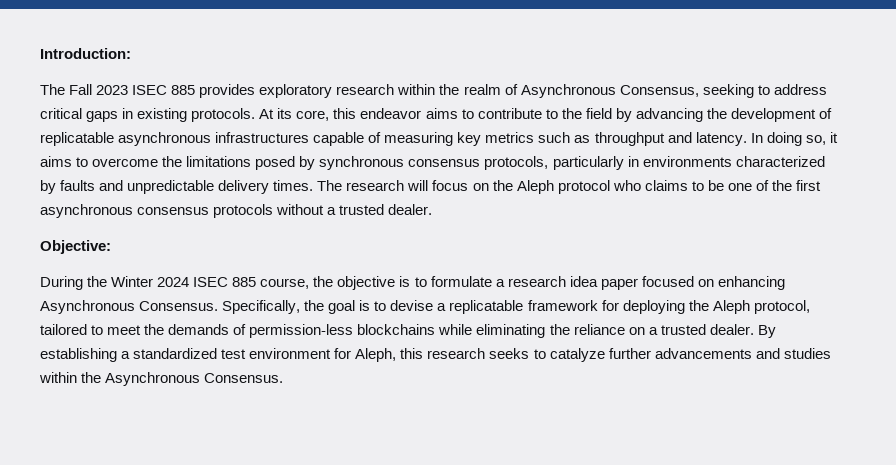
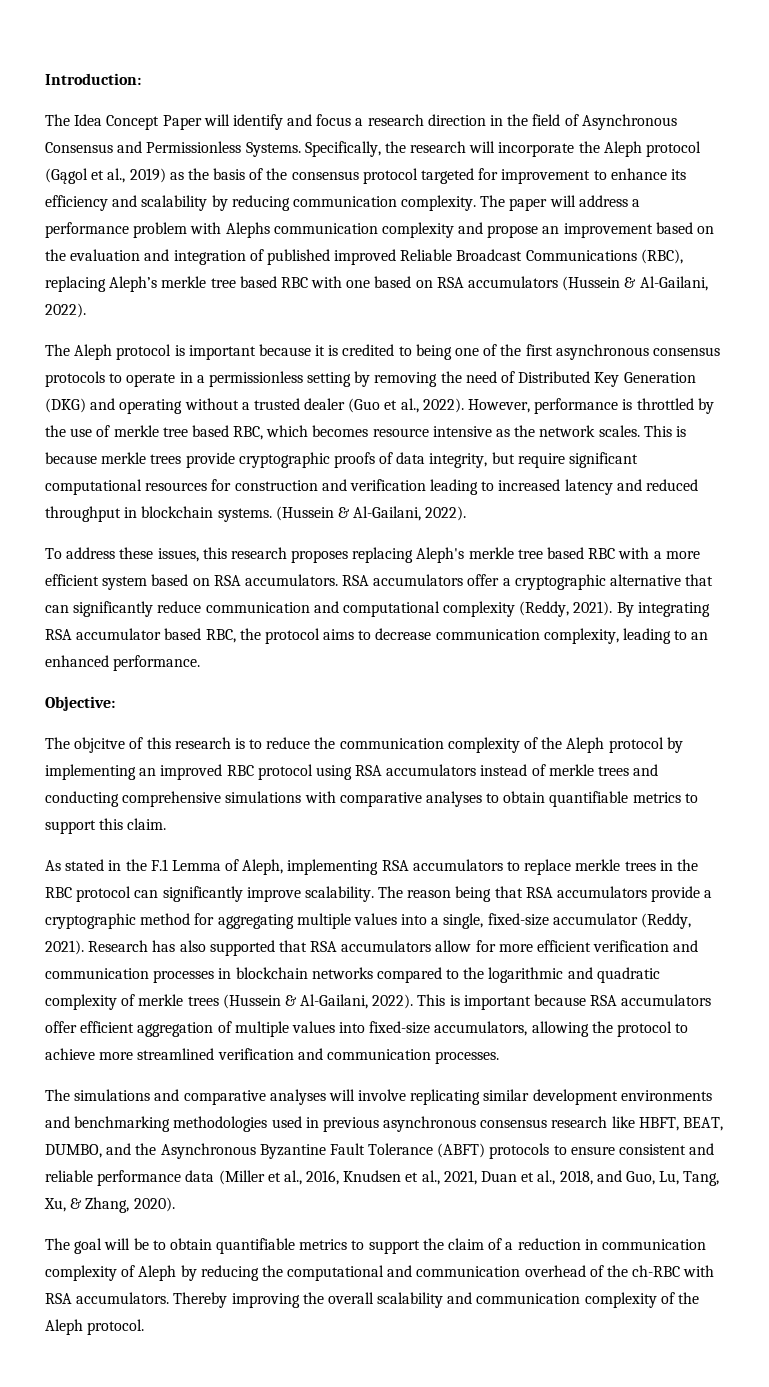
[69,84,827,98] [40,108,832,122] [40,132,838,146] [40,156,825,170] [40,180,724,194] Fall 2023 ISEC 885 provides exploratory research within the realm of Asynchronous Consensus, seeking to address critical gaps in existing protocols. At its core, this endeavor aims to contribute to the field by advancing the development of replicatable asynchronous infrastructures capable of measuring key metrics such as throughput and latency. In doing so, it aims to overcome the limitations posed by synchronous consensus protocols, particularly in environments characterized by faults and unpredictable delivery times. The research will focus on the Aleph protocol who claims to be -> [74,114,677,130] [45,141,702,157] [45,168,686,184] [45,195,641,211] [45,222,715,238] [45,249,683,265] [45,276,708,292] [45,303,86,318] [45,344,452,360] Idea Concept Paper will identify and focus a research direction in the field of Asynchronous Consensus and Permissionless Systems. Specifically, the research will incorporate the Aleph protocol (Gągol et al., 2019) as the basis of the consensus protocol targeted for improvement to enhance its efficiency and scalability by reducing communication complexity. The paper will address a performance problem with Alephs communication complexity and propose an improvement based on the evaluation and integration of published improved Reliable Broadcast Communications (RBC), replacing Aleph’s merkle tree based RBC with one based on RSA accumulators (Hussein & Al-Gailani, 2022). // The Aleph protocol is important because it is credited to being
[276,204,433,215] [40,240,111,254] [40,276,785,290] [40,300,810,314] [40,324,776,338] [40,348,831,362] [39,372,284,386] without a trusted dealer. // Objective: // During the Winter 2024 ISEC 885 course, the objective is to formulate a research idea paper focused on enhancing Asynchronous Consensus. Specifically, the goal is to devise a replicatable framework for deploying the Aleph protocol, tailored to meet the demands of permission-less blockchains while eliminating the reliance on a trusted dealer. By establishing a standardized test environment for Aleph, this research seeks to catalyze further advancements and studies within the Asynchronous Consensus. -> [109,371,696,387] [45,398,714,414] [45,425,686,440] [45,452,639,468] [45,479,699,495] [45,506,467,522] [45,547,700,563] [45,574,714,590] [45,601,710,617] [45,628,709,644] [45,655,201,671] [45,696,115,711] [45,737,683,753] [45,764,659,780] [45,791,698,807] [45,818,167,834] [45,859,698,875] [45,886,713,902] [45,913,692,929] [45,940,699,956] [45,967,660,983] [45,994,712,1010] [45,1021,689,1037] [45,1048,500,1064] [45,1089,712,1105] [45,1116,724,1132] [45,1143,715,1159] [45,1170,720,1186] [44,1197,175,1213] [45,1238,706,1254] [45,1265,715,1281] [45,1292,700,1308] [45,1319,145,1335] to operate in a permissionless setting by removing the need of Distributed Key Generation (DKG) and operating without a trusted dealer (Guo et al., 2022). However, performance is throttled by the use of merkle tree based RBC, which becomes resource intensive as the network scales. This is because merkle trees provide cryptographic proofs of data integrity, but require significant computational resources for construction and verification leading to increased latency and reduced throughput in blockchain systems. (Hussein & Al-Gailani, 2022). // To address these issues, this research proposes replacing Aleph's merkle tree based RBC with a more efficient system based on RSA accumulators. RSA accumulators offer a cryptographic alternative that can significantly reduce communication and computational complexity (Reddy, 2021). By integrating RSA accumulator based RBC, the protocol aims to decrease communication complexity, leading to an enhanced performance. // Objective: // The objcitve of this research is to reduce the communication complexity of the Aleph protocol by implementing an improved RBC protocol using RSA accumulators instead of merkle trees and conducting comprehensive simulations with comparative analyses to obtain quantifiable metrics to support this claim. // As stated in the F.1 Lemma of Aleph, implementing RSA accumulators to replace merkle trees in the RBC protocol can significantly improve scalability. The reason being that RSA accumulators provide a cryptographic method for aggregating multiple values into a single, fixed-size accumulator (Reddy, 2021). Research has also supported that RSA accumulators allow for more efficient verification and communication processes in blockchain networks compared to the logarithmic and quadratic complexity of merkle trees (Hussein & Al-Gailani, 2022). This is important because RSA accumulators offer efficient aggregation of multiple values into fixed-size accumulators, allowing the protocol to achieve more streamlined verification and communication processes. // The simulations and comparative analyses will involve replicating similar development environments and benchmarking methodologies used in previous asynchronous consensus research like HBFT, BEAT, DUMBO, and the Asynchronous Byzantine Fault Tolerance (ABFT) protocols to ensure consistent and reliable performance data (Miller et al., 2016, Knudsen et al., 2021, Duan et al., 2018, and Guo, Lu, Tang, Xu, & Zhang, 2020). // The goal will be to obtain quantifiable metrics to support the claim of a reduction in communication complexity of Aleph by reducing the computational and communication overhead of the ch-RBC with RSA accumulators. Thereby improving the overall scalability and communication complexity of the Aleph protocol.

